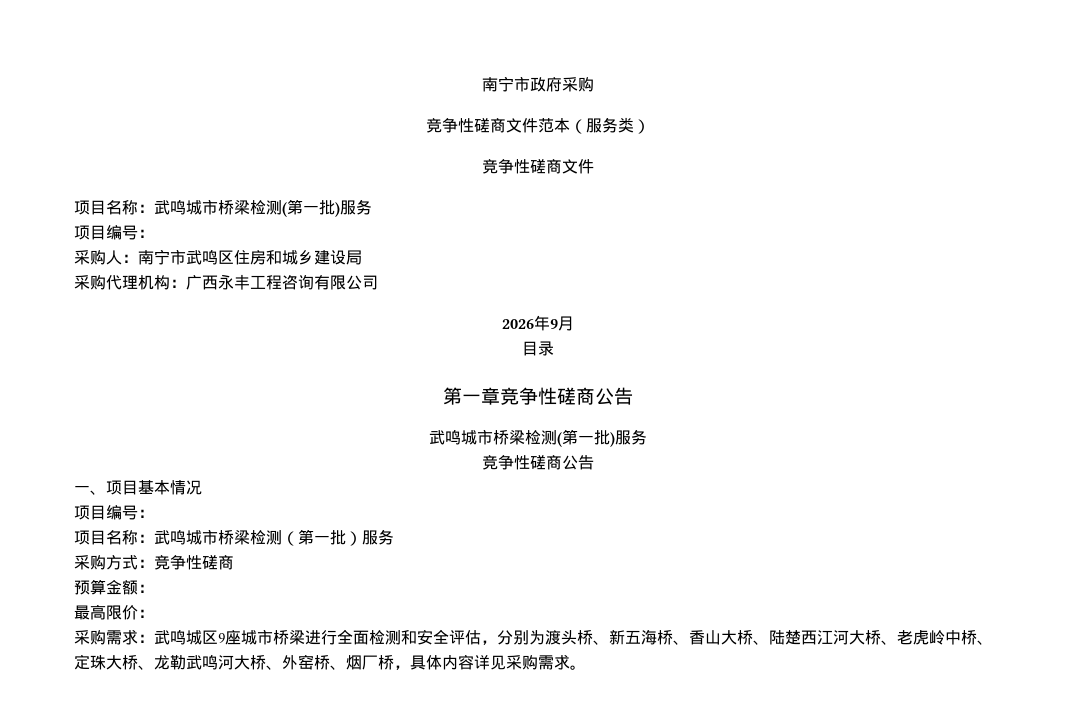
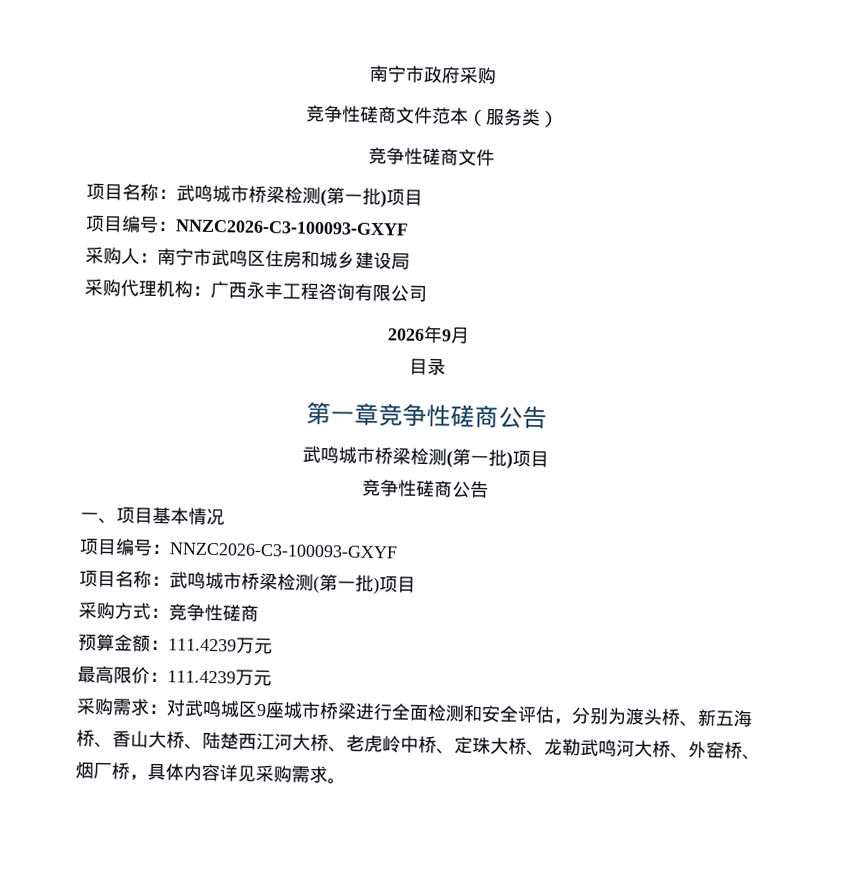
[340,199,372,215] [74,225,154,240] 服务 // 项目编号： -> [386,189,423,206] [85,215,409,236] 项目 // 项目编号：NNZC2026-C3-100093-GXYF
[614,429,647,445] 服务 -> [512,450,549,468] 项目
[74,529,394,546] // 项目名称：武鸣城市桥梁检测（第一批）服务 -> [169,542,398,559] [79,570,416,595] NNZC2026-C3-100093-GXYF // 项目名称：武鸣城市桥梁检测(第一批)项目
(154, 588) none -> [168,637,273,655] 111.4239万元
(154, 613) none -> [167,669,272,687] 111.4239万元
(154, 638) none -> [166,699,186,717] 对

